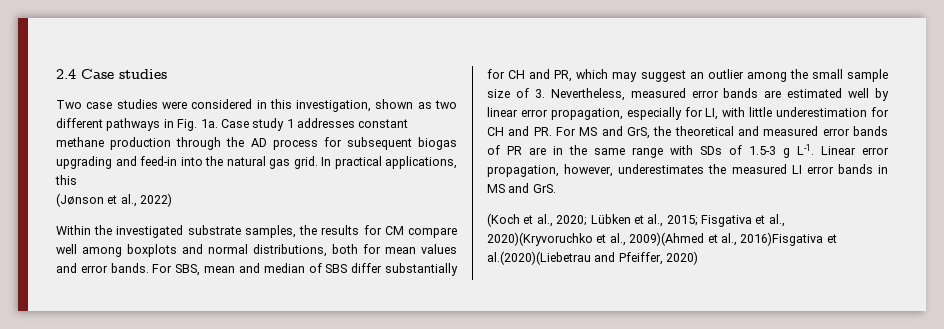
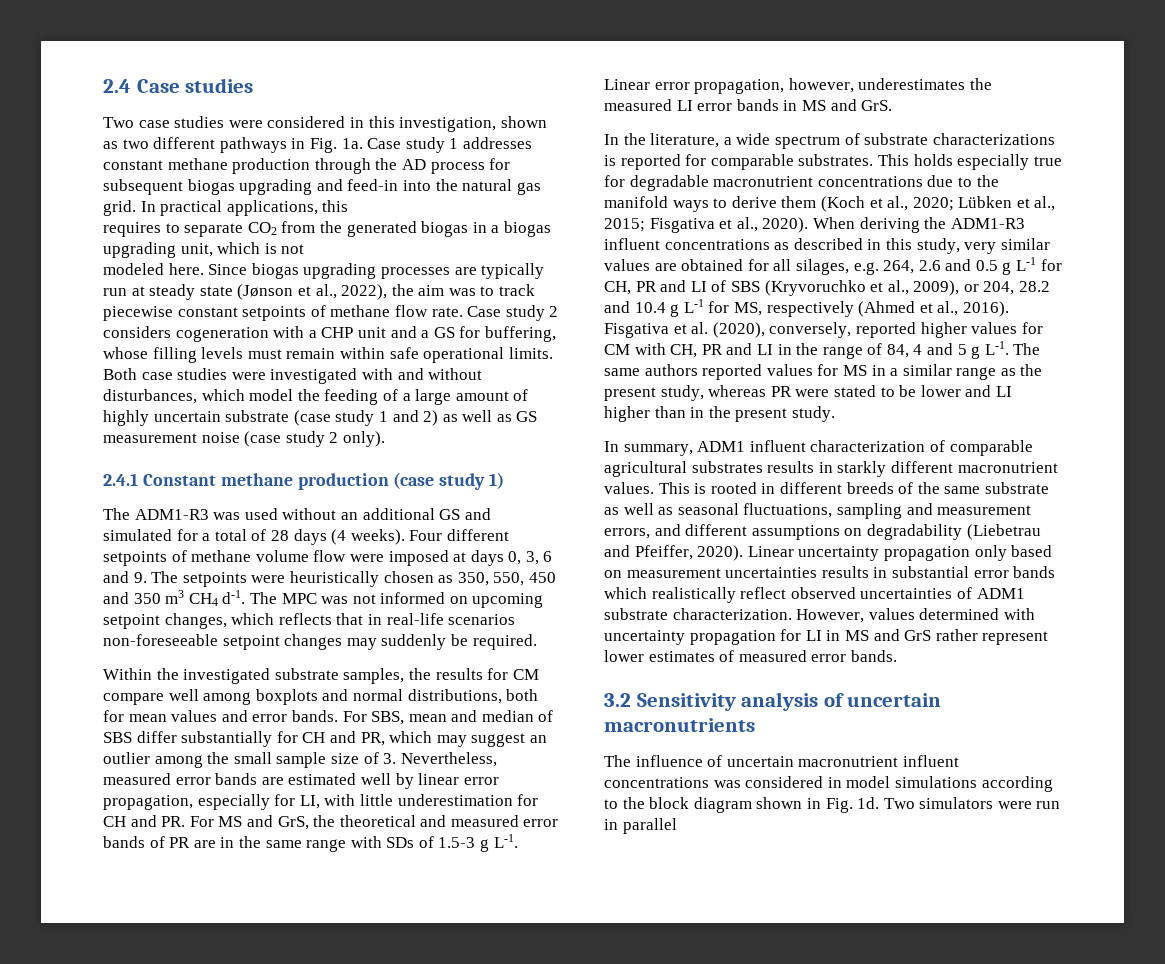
[56,193,173,207] (Jønson et al., 2022) -> [103,221,551,237] [103,242,305,258] [103,263,545,279] [103,284,536,300] [103,305,559,321] [103,326,556,342] [103,347,553,363] [103,368,483,384] [103,389,529,405] [103,410,538,426] [103,431,385,447] [103,472,505,490] [103,508,491,520] [103,529,509,545] [103,550,553,566] [103,571,556,587] [103,590,544,608] [103,613,516,629] [103,634,537,650] requires to separate CO2 from the generated biogas in a biogas upgrading unit, which is not // modeled here. Since biogas upgrading processes are typically run at steady state (Jønson et al., 2022), the aim was to track piecewise constant setpoints of methane flow rate. Case study 2 considers cogeneration with a CHP unit and a GS for buffering, whose filling levels must remain within safe operational limits. Both case studies were investigated with and without disturbances, which model the feeding of a large amount of highly uncertain substrate (case study 1 and 2) as well as GS measurement noise (case study 2 only). // 2.4.1 Constant methane production (case study 1) // The ADM1-R3 was used without an additional GS and simulated for a total of 28 days (4 weeks). Four different setpoints of methane volume flow were imposed at days 0, 3, 6 and 9. The setpoints were heuristically chosen as 350, 550, 450 and 350 m3 CH4 d-1. The MPC was not informed on upcoming setpoint changes, which reflects that in real-life scenarios non-foreseeable setpoint changes may suddenly be required.
(556, 188) none -> [604,133,1055,149] [604,154,1062,170] [604,175,999,191] [604,196,817,212] In the literature, a wide spectrum of substrate characterizations is reported for comparable substrates. This holds especially true for degradable macronutrient concentrations due to the manifold ways to derive them
[487,232,837,246] [487,251,699,265] 2020)(Kryvoruchko et al., 2009)(Ahmed et al., 2016)Fisgativa et al.(2020)(Liebetrau and Pfeiffer, 2020) -> [762,217,1025,233] [604,238,1050,254] [604,257,1062,275] [604,280,1051,296] [604,299,1009,317] [604,322,1043,338] [604,341,1041,359] [604,364,1043,380] [604,385,1012,401] [604,406,835,422] [604,440,1033,456] [604,461,1058,477] [604,482,1049,494] [604,503,1032,519] [604,524,1041,540] [604,545,1053,561] [604,566,1056,578] [604,587,1025,603] [604,608,1035,623] [604,629,1049,645] [604,650,897,662] [604,692,942,711] [604,718,755,732] [604,755,959,767] [604,776,1053,792] [604,797,1061,813] [604,818,677,834] 2020). When deriving the ADM1-R3 influent concentrations as described in this study, very similar values are obtained for all silages, e.g. 264, 2.6 and 0.5 g L-1 for CH, PR and LI of SBS (Kryvoruchko et al., 2009), or 204, 28.2 and 10.4 g L-1 for MS, respectively (Ahmed et al., 2016). Fisgativa et al. (2020), conversely, reported higher values for CM with CH, PR and LI in the range of 84, 4 and 5 g L-1. The same authors reported values for MS in a similar range as the present study, whereas PR were stated to be lower and LI higher than in the present study. // In summary, ADM1 influent characterization of comparable agricultural substrates results in starkly different macronutrient values. This is rooted in different breeds of the same substrate as well as seasonal fluctuations, sampling and measurement errors, and different assumptions on degradability (Liebetrau and Pfeiffer, 2020). Linear uncertainty propagation only based on measurement uncertainties results in substantial error bands which realistically reflect observed uncertainties of ADM1 substrate characterization. However, values determined with uncertainty propagation for LI in MS and GrS rather represent lower estimates of measured error bands. // 3.2 Sensitivity analysis of uncertain macronutrients // The influence of uncertain macronutrient influent concentrations was considered in model simulations according to the block diagram shown in Fig. 1d. Two simulators were run in parallel

